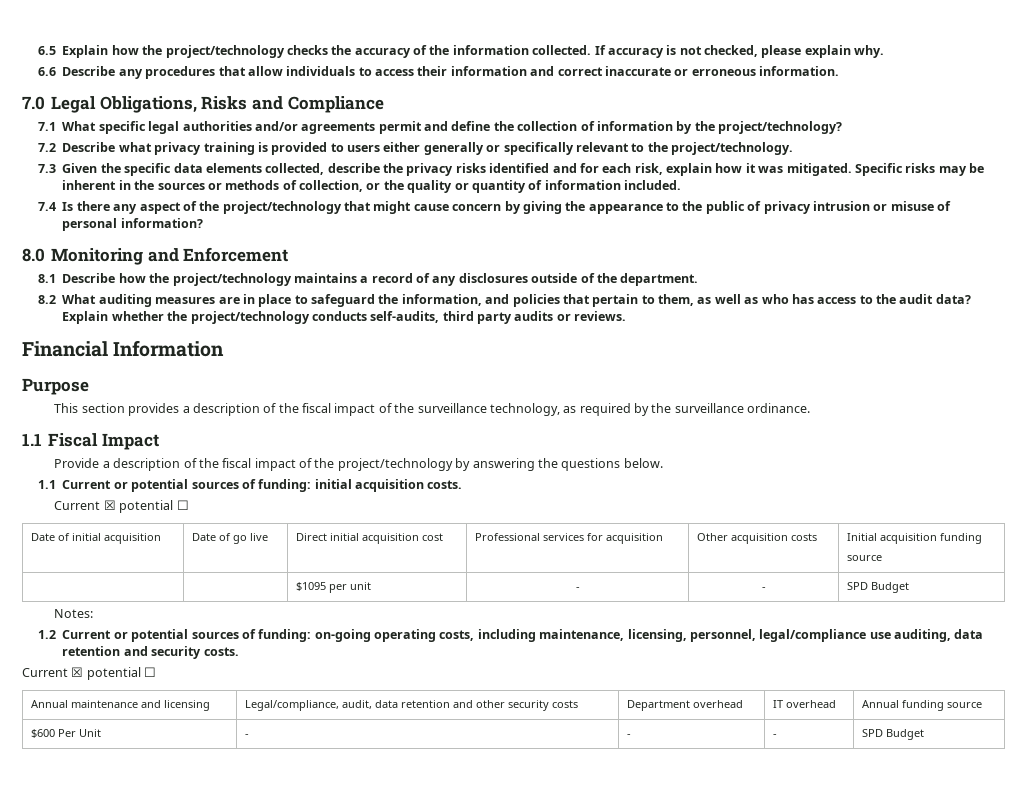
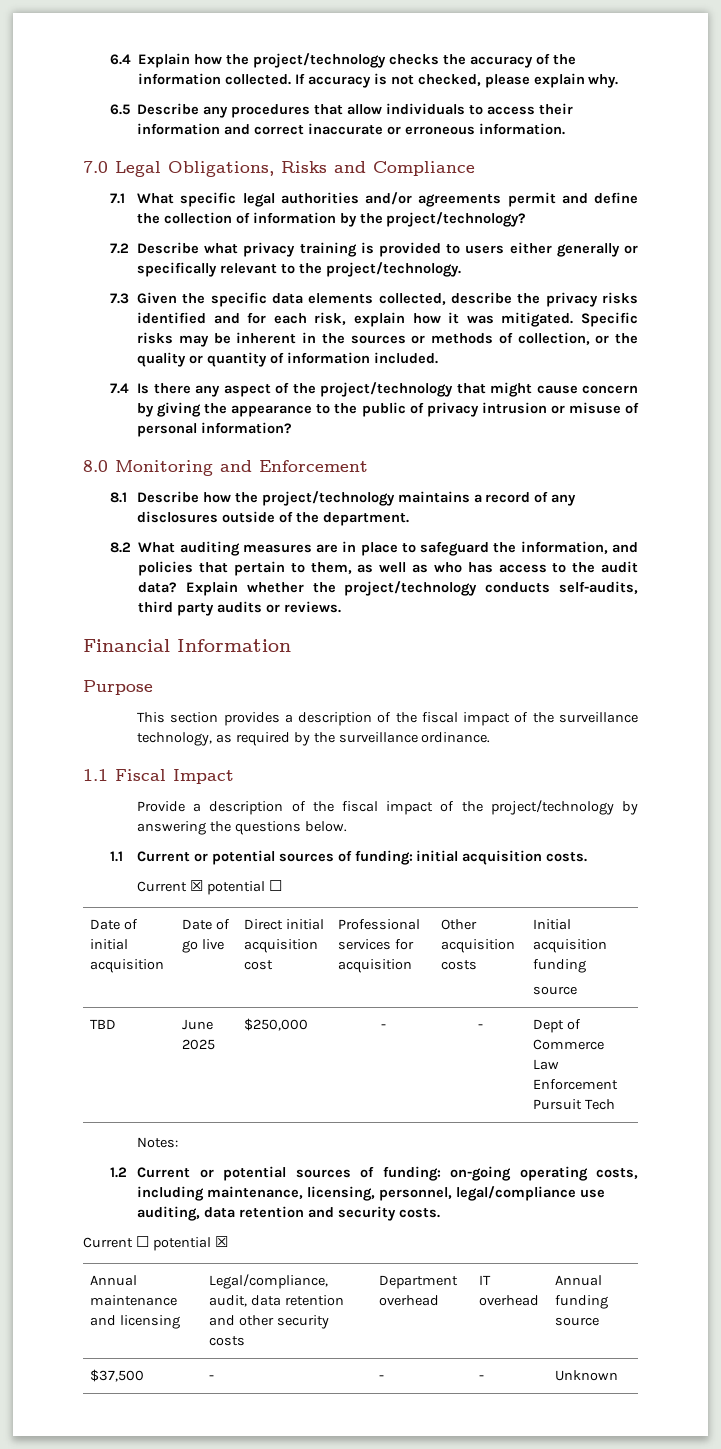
[38,46,57,55] 6.5 -> [109,54,131,65] 6.4
[38,67,57,76] 6.6 -> [109,104,130,115] 6.5
[296,582,372,593] [575,587,580,590] [761,587,766,590] [847,582,910,593] | | $1095 per unit | - | - | SPD Budget -> [89,1019,116,1029] [181,1019,213,1030] [181,1039,215,1050] [243,1018,308,1031] [380,1024,386,1029] [478,1024,483,1029] [532,1019,581,1033] [532,1039,604,1050] [532,1059,559,1070] [532,1079,618,1090] [532,1099,615,1110] TBD | June 2025 | $250,000 | - | - | Dept of Commerce Law Enforcement Pursuit Tech
[71,667,157,680] ☒ potential ☐ -> [135,1236,228,1251] ☐ potential ☒
[31,729,102,738] $600 Per Unit -> [89,1369,144,1382] $37,500
[862,729,925,740] SPD Budget -> [554,1370,618,1381] Unknown

